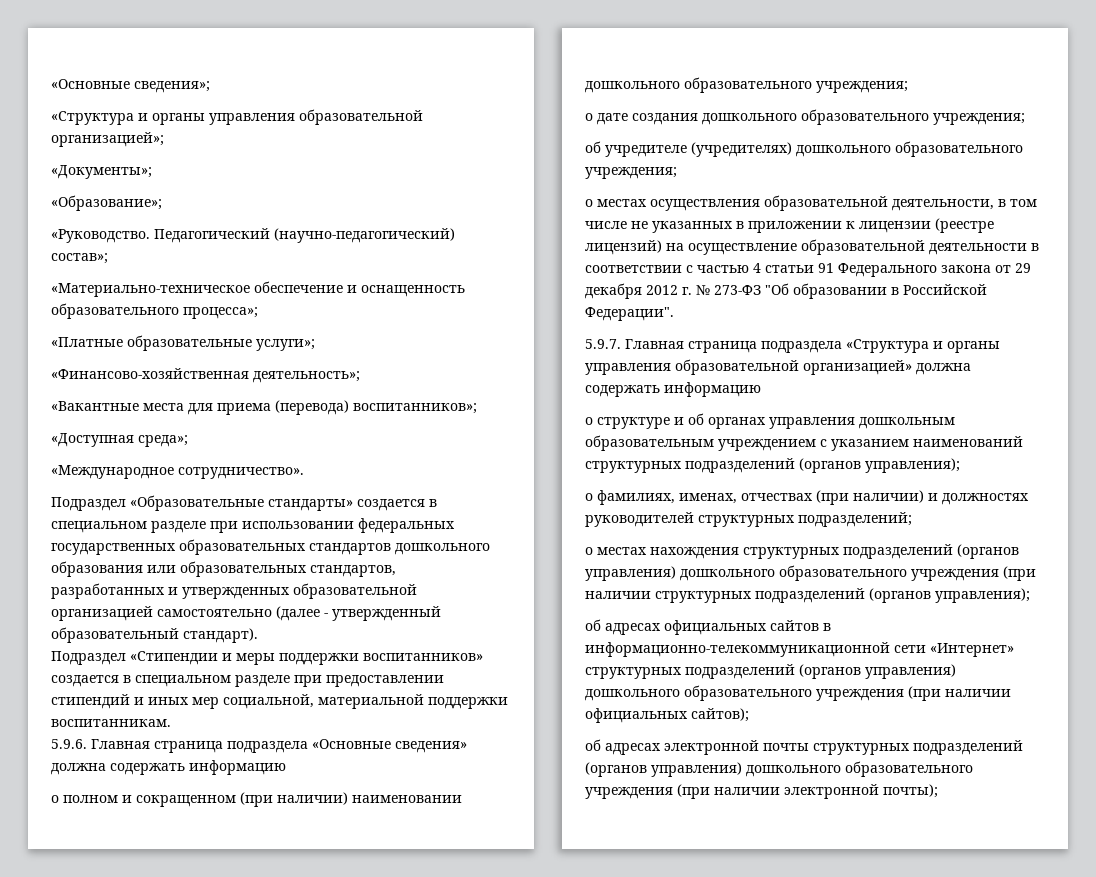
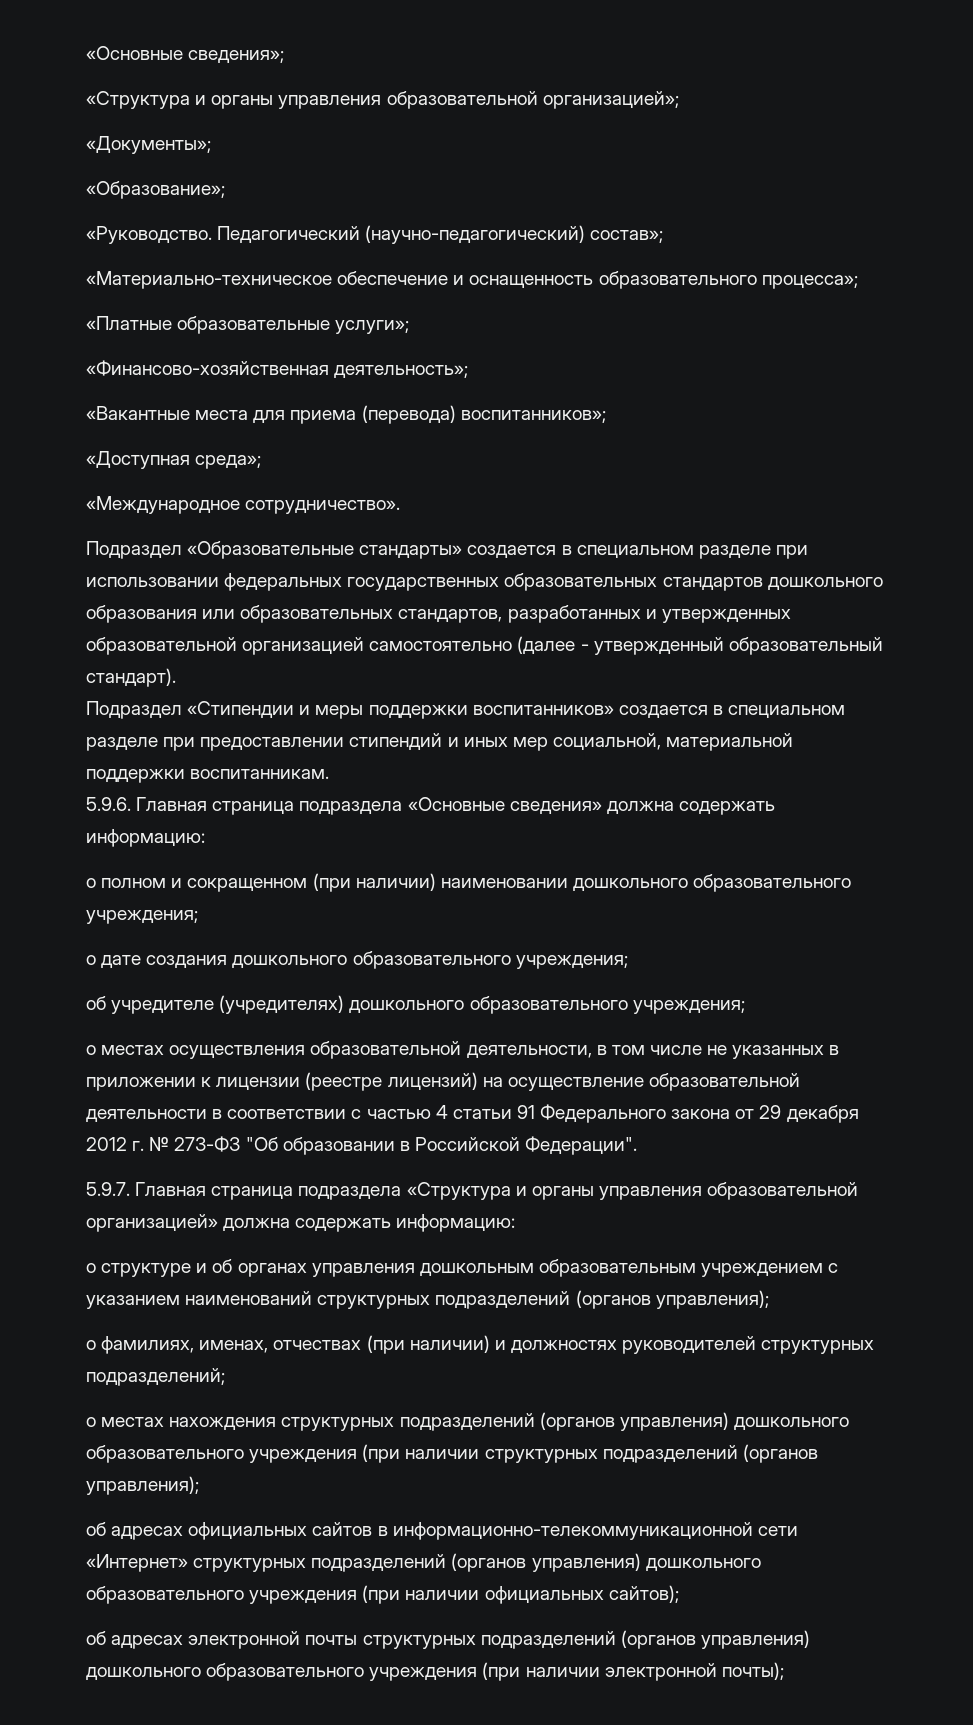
[189,760,286,775] информацию -> [86,829,205,847] информацию:
[664,382,761,397] информацию -> [396,1214,516,1232] информацию:

